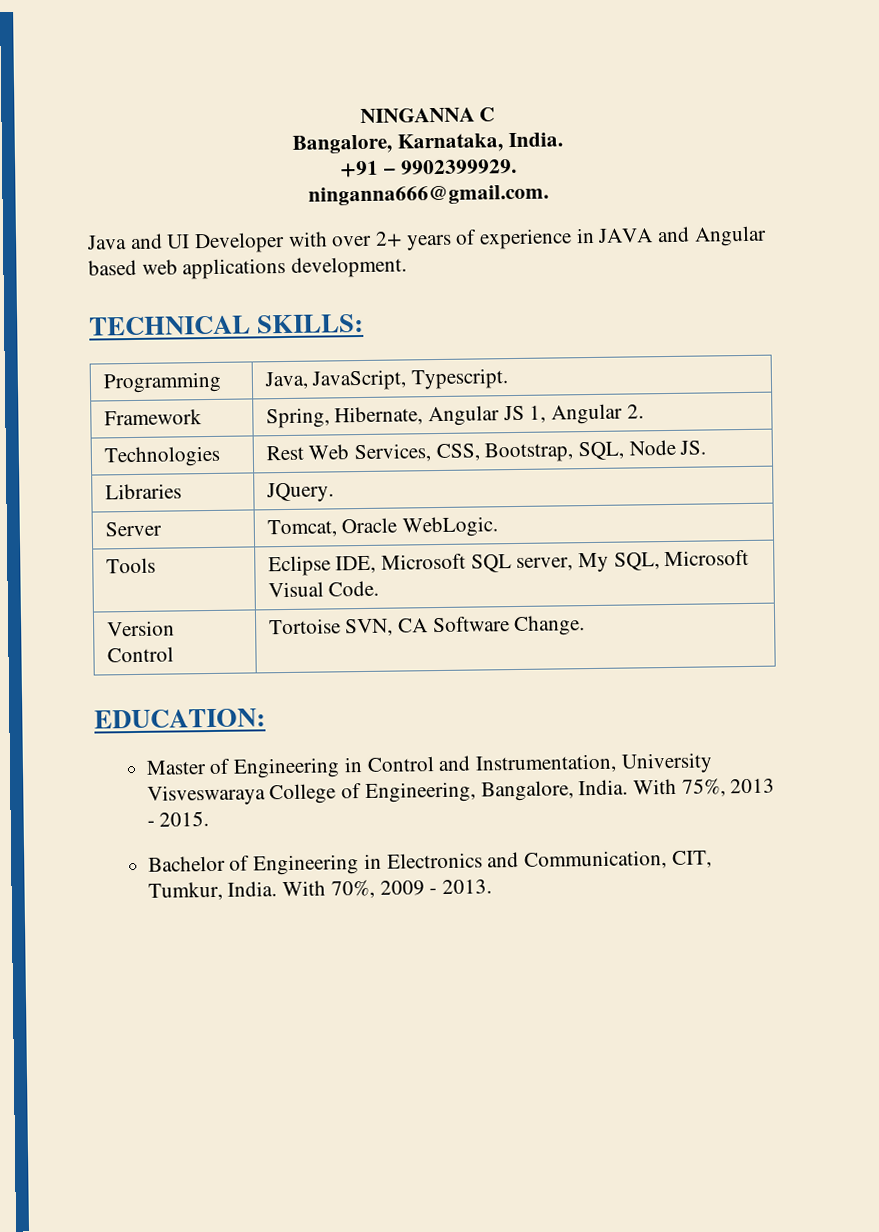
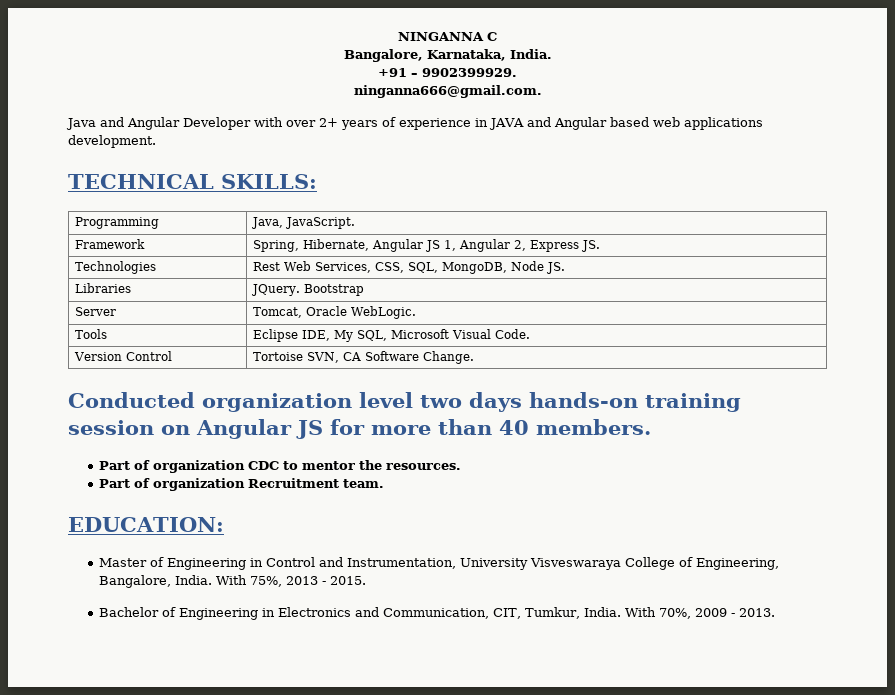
[166,234,191,249] UI -> [127,117,180,130] Angular
[311,368,510,391] JavaScript, Typescript. -> [284,217,355,229] JavaScript.
[626,404,644,419] 2. -> [513,240,600,252] 2, Express JS.
[484,441,625,463] Bootstrap, SQL, -> [407,262,507,274] SQL, MongoDB,
(334, 492) none -> [303,284,364,296] Bootstrap
[381,553,574,573] Microsoft SQL server, -> (330, 335) none
(586, 626) none -> [68,392,741,412] [68,419,651,439] [99,460,462,473] [99,478,385,491] // Conducted organization level two days hands-on training session on Angular JS for more than 40 members. // Part of organization CDC to mentor the resources. // Part of organization Recruitment team.

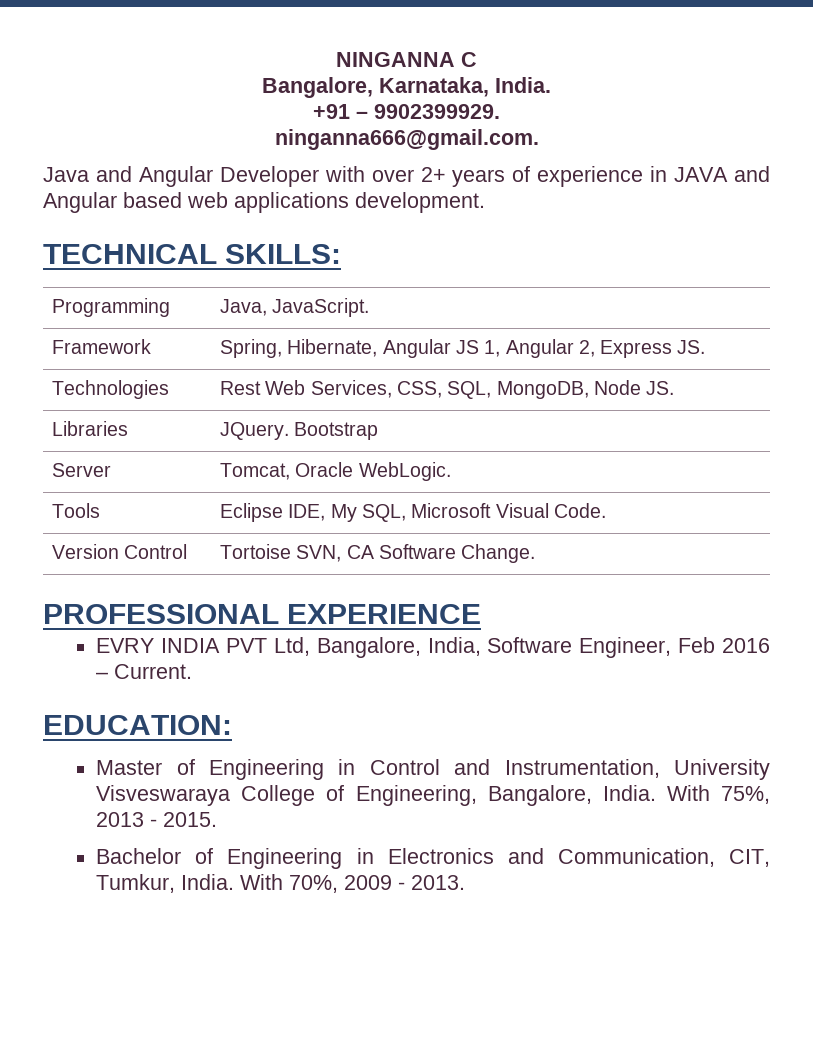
[68,392,741,412] [68,419,651,439] [99,460,462,473] [99,478,385,491] Conducted organization level two days hands-on training session on Angular JS for more than 40 members. // Part of organization CDC to mentor the resources. // Part of organization Recruitment team. -> [43,604,482,624] [96,637,771,658] [96,664,193,679] PROFESSIONAL EXPERIENCE // EVRY INDIA PVT Ltd, Bangalore, India, Software Engineer, Feb 2016 – Current.

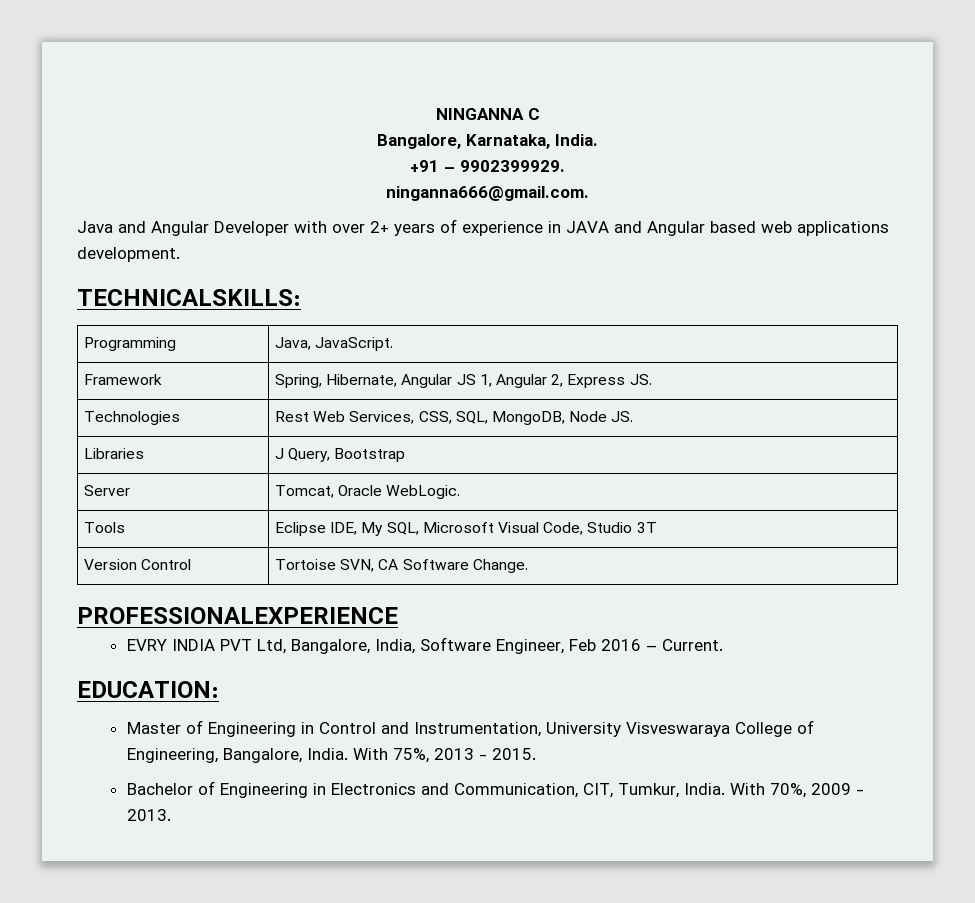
[43,244,342,264] TECHNICAL SKILLS: -> [77,289,301,306] TECHNICALSKILLS:
[220,422,290,440] JQuery. -> [275,448,331,462] J Query,
[553,503,606,518] Code. -> [543,522,657,535] Code, Studio 3T
[43,604,482,624] PROFESSIONAL EXPERIENCE -> [77,607,398,624] PROFESSIONALEXPERIENCE

